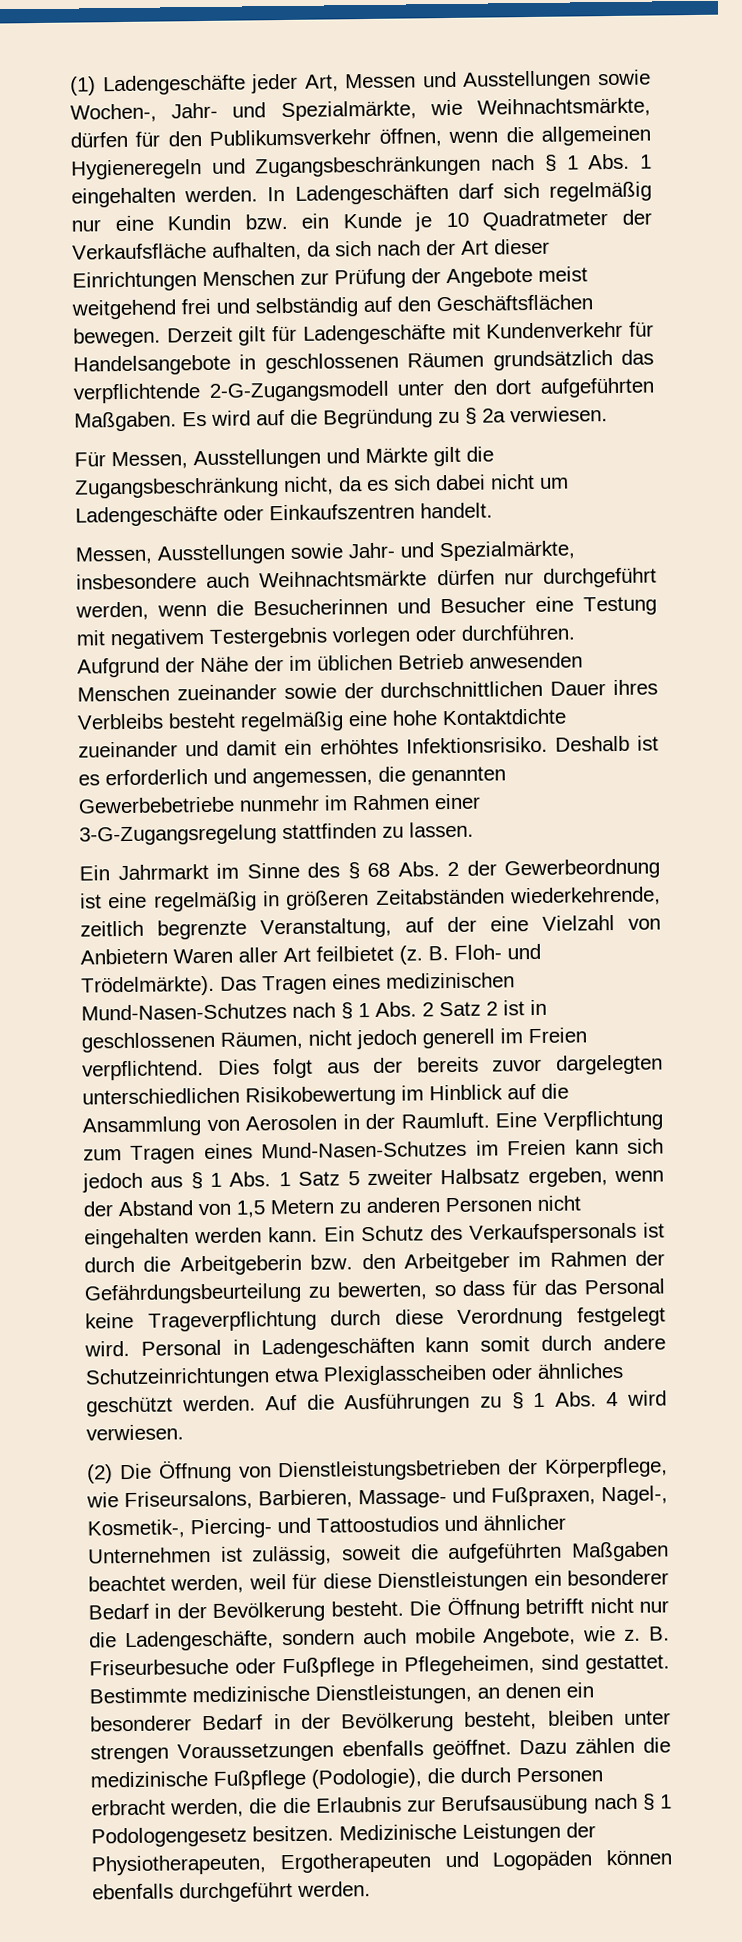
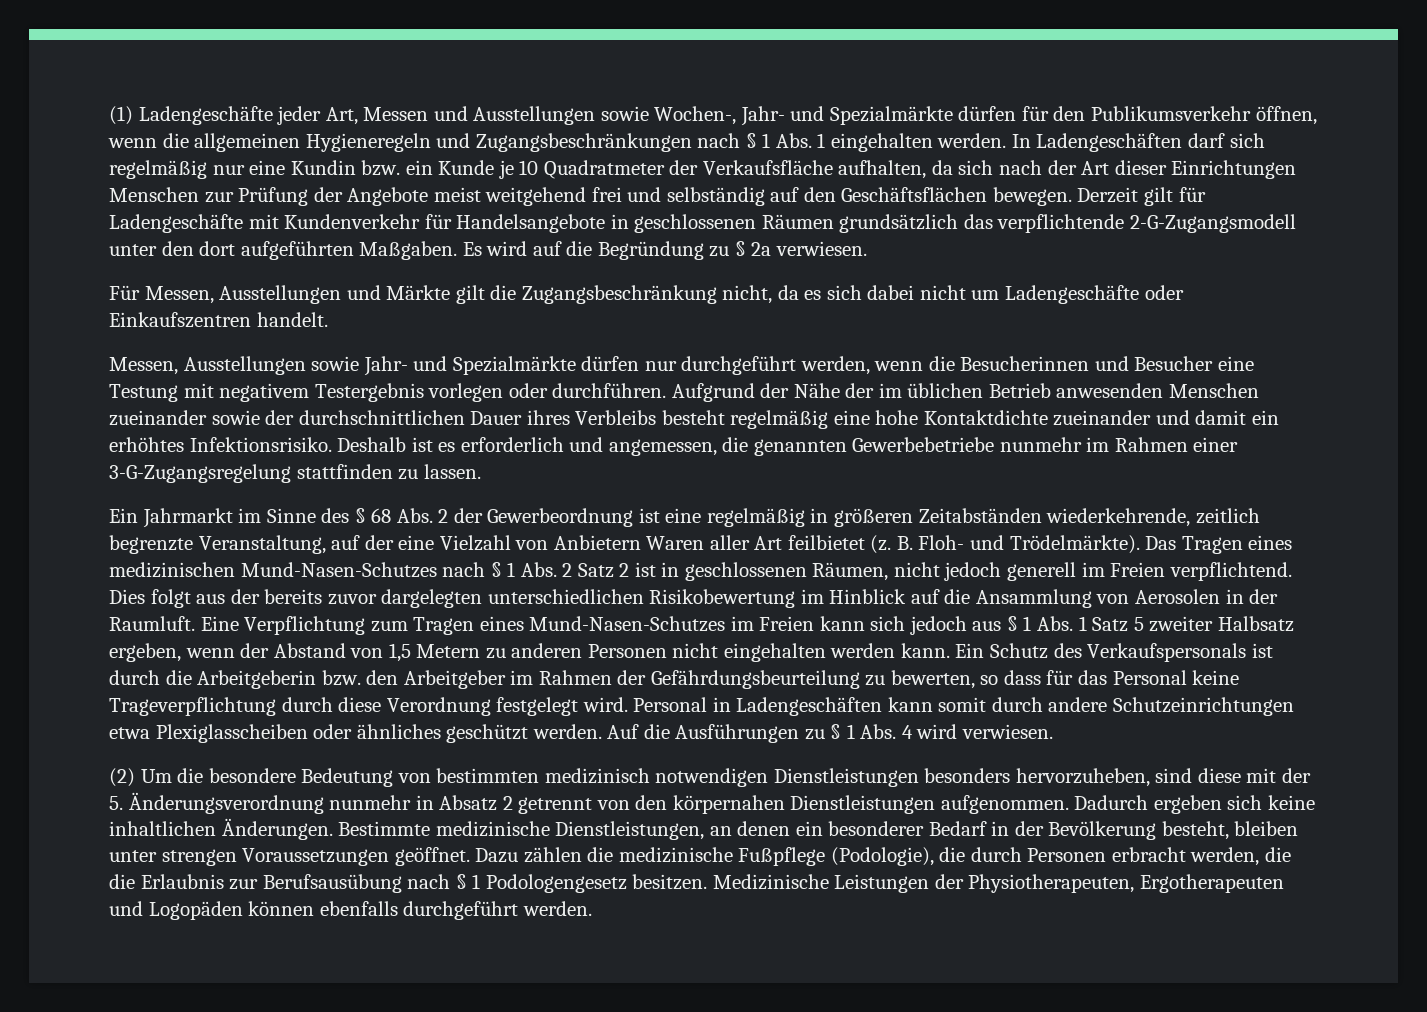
[280,97,651,122] Spezialmärkte, wie Weihnachtsmärkte, -> [829,106,953,125] Spezialmärkte
[439,540,575,562] [76,570,428,590] Spezialmärkte, insbesondere auch Weihnachtsmärkte -> [452,356,576,375] Spezialmärkte
[119,1457,668,1483] [86,1485,668,1511] [87,1514,566,1539] [88,1541,669,1566] [88,1569,669,1594] [88,1596,670,1622] [89,1626,670,1652] [89,1654,670,1678] Die Öffnung von Dienstleistungsbetrieben der Körperpflege, wie Friseursalons, Barbieren, Massage- und Fußpraxen, Nagel-, Kosmetik-, Piercing- und Tattoostudios und ähnlicher Unternehmen ist zulässig, soweit die aufgeführten Maßgaben beachtet werden, weil für diese Dienstleistungen ein besonderer Bedarf in der Bevölkerung besteht. Die Öffnung betrifft nicht nur die Ladengeschäfte, sondern auch mobile Angebote, wie z. B. Friseurbesuche oder Fußpflege in Pflegeheimen, sind gestattet. -> [140,768,1312,787] [109,792,1316,814] [109,818,333,840] Um die besondere Bedeutung von bestimmten medizinisch notwendigen Dienstleistungen besonders hervorzuheben, sind diese mit der 5. Änderungsverordnung nunmehr in Absatz 2 getrennt von den körpernahen Dienstleistungen aufgenommen. Dadurch ergeben sich keine inhaltlichen Änderungen.
[341,1740,424,1757] ebenfalls -> (390, 857) none

